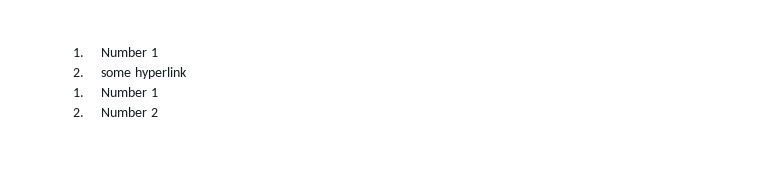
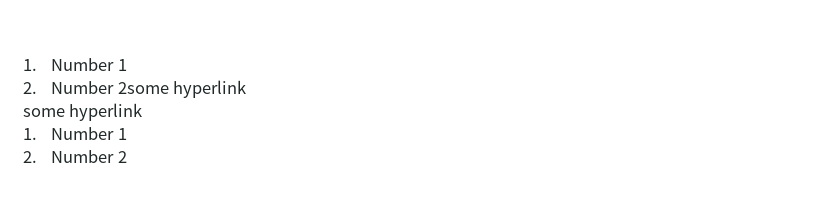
[73,47,158,57] [73,68,84,77] 1. Number 1 // 2. -> [23,58,127,71] [23,80,246,98] 1. Number 1 // 2. Number 2some hyperlink //

